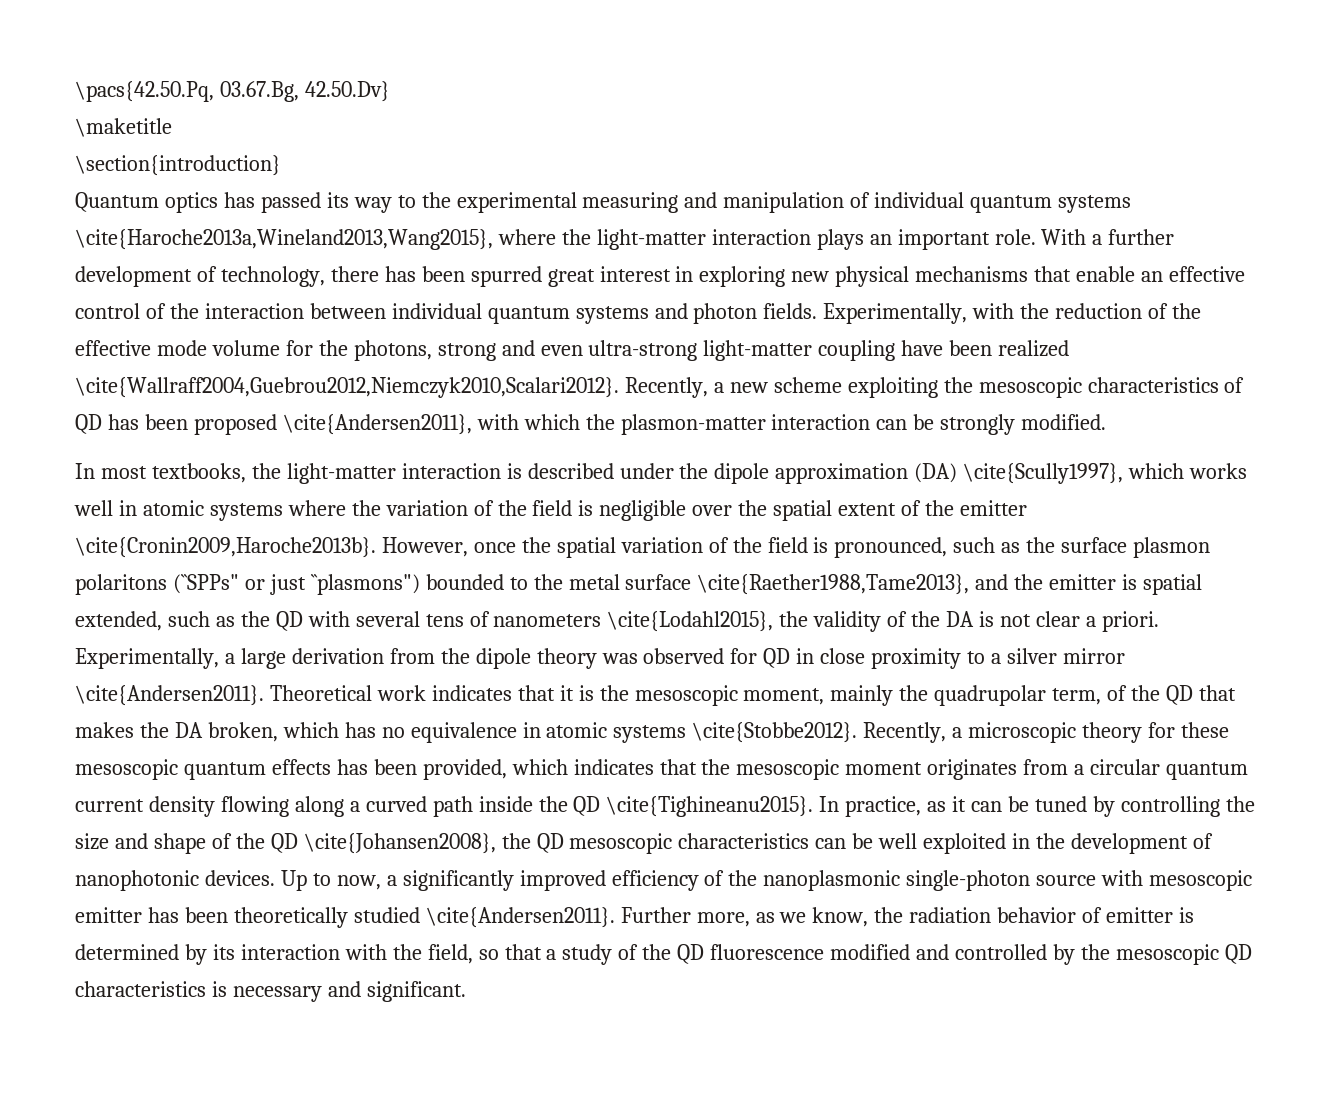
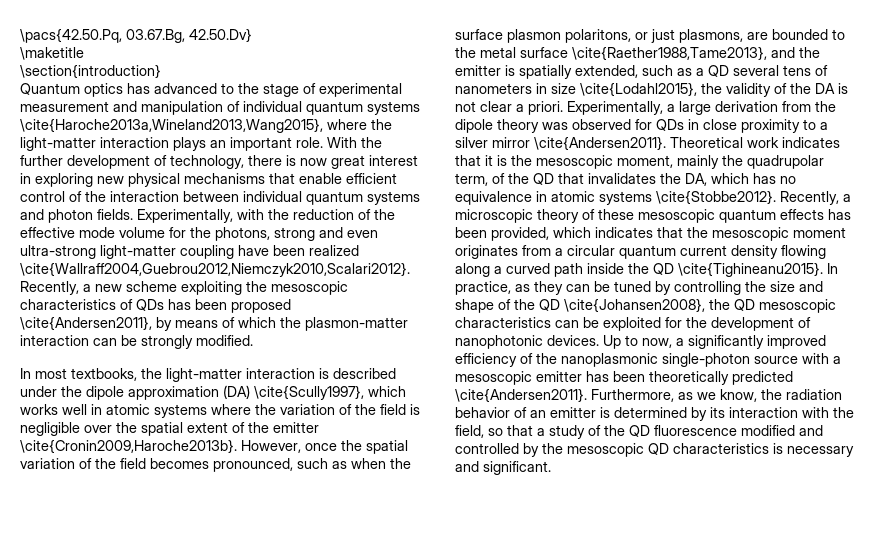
[260,192,679,213] passed its way to the experimental measuring -> [154,83,402,97] [20,101,109,112] advanced to the stage of experimental measurement
[1092,234,1103,245] a -> [361,137,382,148] the
[384,266,542,287] has been spurred -> [286,155,327,166] is now
[1141,266,1245,282] an effective -> [346,173,397,184] efficient
[75,414,102,434] QD -> [136,299,164,311] QDs
[476,414,519,430] with -> [156,317,235,331] by means of
[813,537,829,553] is -> [150,458,209,469] becomes
(1021, 547) none -> [351,458,386,469] when
[75,574,420,595] polaritons (``SPPs" or just ``plasmons") -> [565,29,768,43] polaritons, or just plasmons, are
[1143,574,1203,595] spatial -> [519,65,572,79] spatially
[240,611,350,631] the QD with -> [696,65,729,77] a QD
(602, 620) none -> [536,83,576,94] in size
[763,648,791,668] QD -> [656,119,684,131] QDs
[75,722,278,742] makes the DA broken, -> [588,173,707,186] invalidates the DA,
[1148,722,1176,738] for -> [582,209,595,220] of
[952,796,967,812] it -> [534,281,563,295] they
[878,833,1031,854] well exploited in -> [603,317,682,331] exploited for
(1144, 878) none -> [833,356,841,364] a
[353,907,750,928] studied \cite{Andersen2011}. Further more, -> [732,371,793,385] [455,388,674,403] predicted \cite{Andersen2011}. Furthermore,
(1103, 915) none -> [530,410,546,418] an

